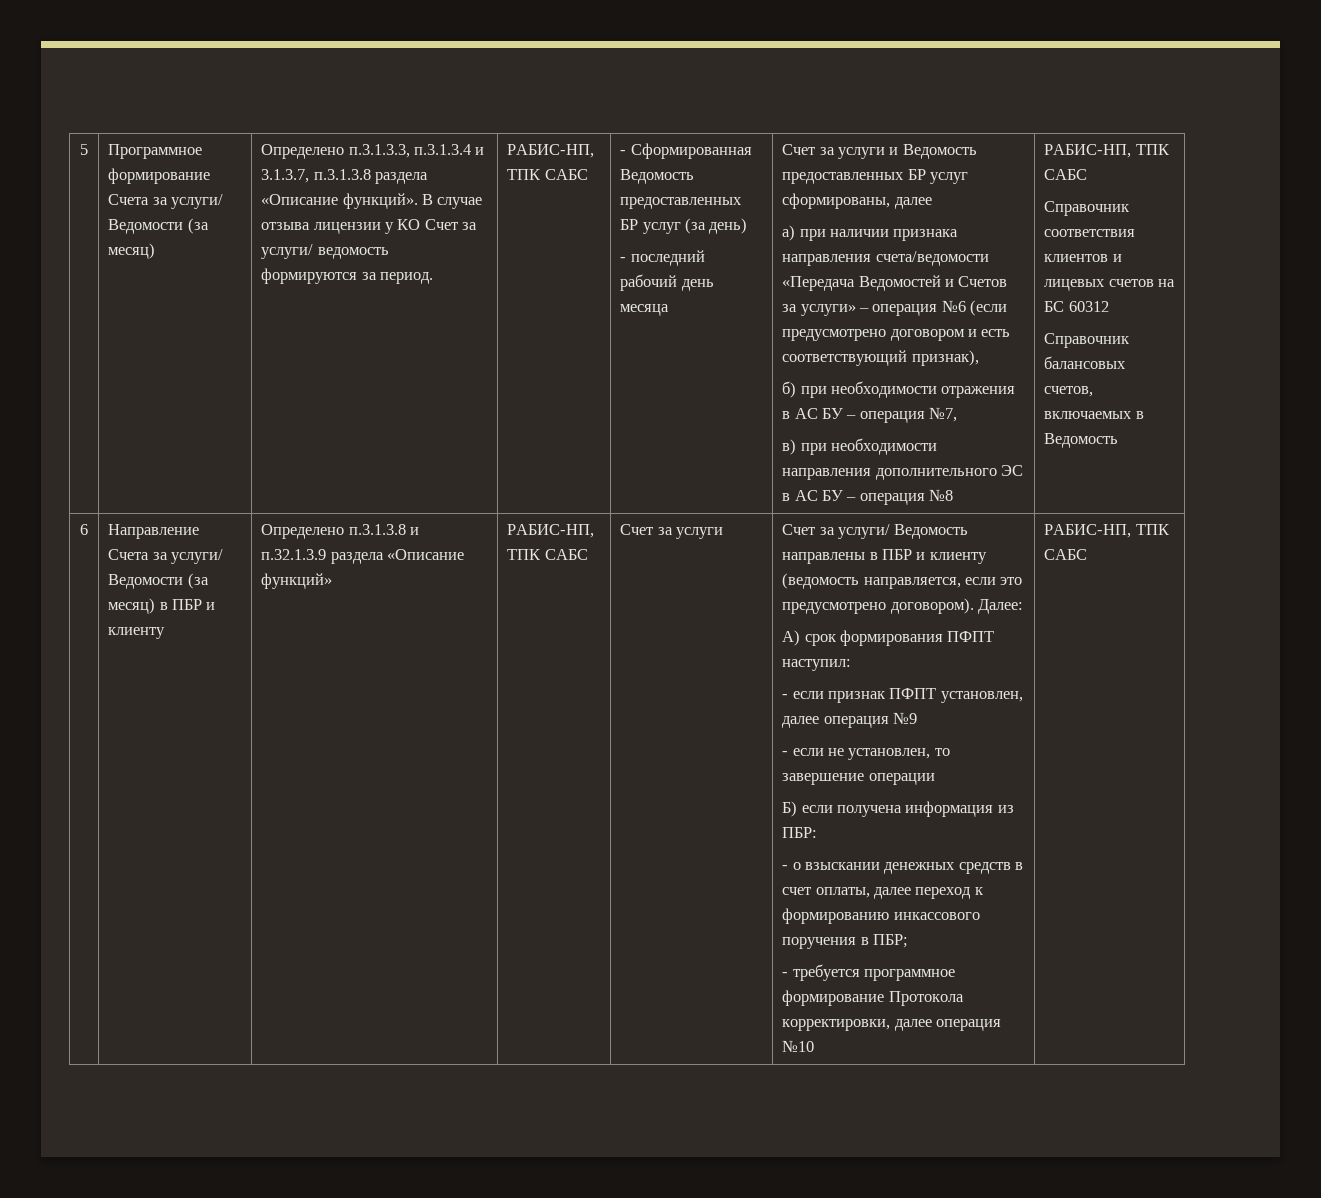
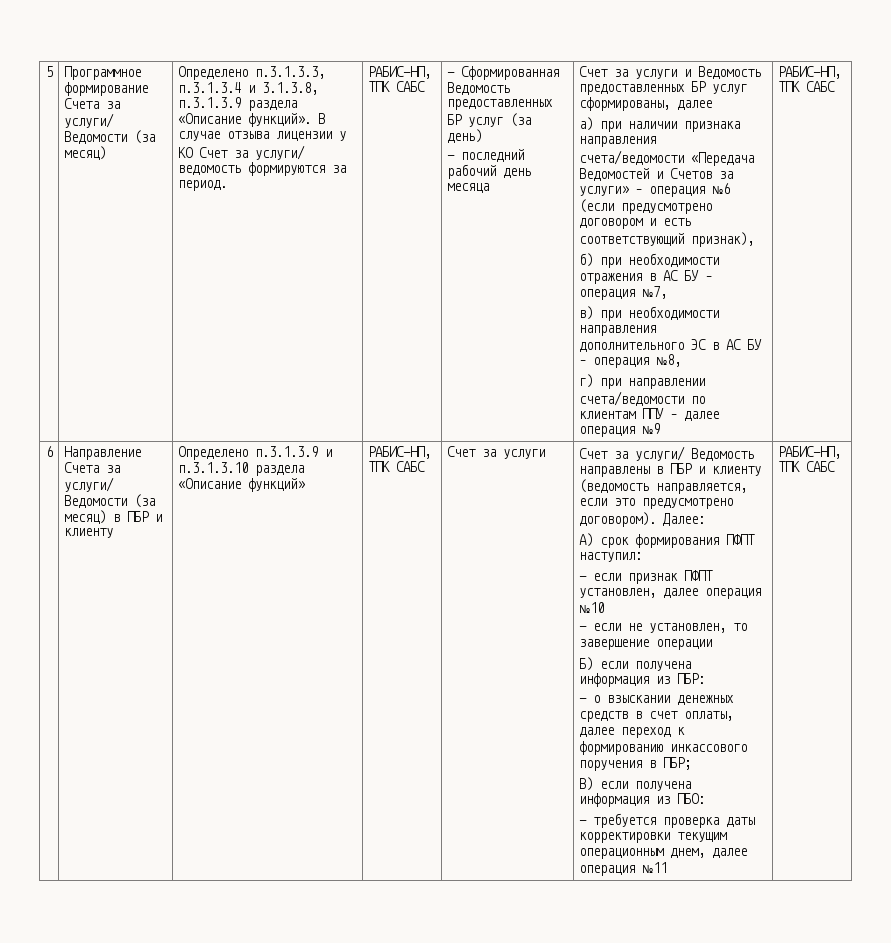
[261,169,371,183] 3.1.3.7, п.3.1.3.8 -> [261,82,318,95] [177,97,241,108] 3.1.3.8, п.3.1.3.9
[929,489,954,501] [1044,144,1170,158] [1044,169,1088,180] [1044,201,1131,216] [1044,229,1136,237] [1044,254,1122,262] [1044,279,1175,291] [1044,301,1109,312] [1044,333,1131,348] [1044,356,1127,369] [1044,386,1094,397] [1044,411,1144,419] [1044,433,1119,448] №8 | РАБИС-НП, ТПК САБС // Справочник соответствия клиентов и лицевых счетов на БС 60312 // Справочник балансовых счетов, включаемых в Ведомость -> [655,354,681,367] [578,374,705,389] [578,391,705,406] [578,408,719,421] [578,423,660,437] [777,66,841,79] [777,81,835,92] №8, // г) при направлении счета/ведомости по клиентам ППУ – далее операция №9 | РАБИС-НП, ТПК САБС
[348,524,419,535] [261,549,327,560] п.3.1.3.8 и п.32.1.3.9 -> [254,446,332,457] [177,462,248,473] п.3.1.3.9 и п.3.1.3.10
[892,712,917,724] №9 -> [578,602,604,613] №10
[782,964,955,981] [782,990,964,1006] [782,1019,1001,1031] [782,1040,815,1052] - требуется программное формирование Протокола корректировки, далее операция №10 -> [578,777,691,791] [578,793,705,807] [578,813,755,828] [578,832,727,843] [578,848,747,859] [578,862,667,876] В) если получена информация из ПБО: // - требуется проверка даты корректировки текущим операционным днем, далее операция №11

